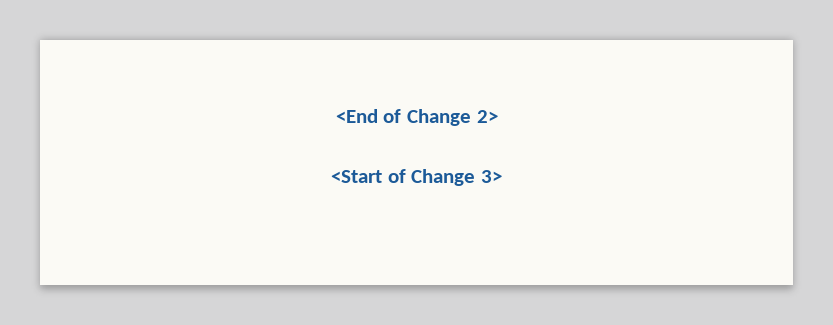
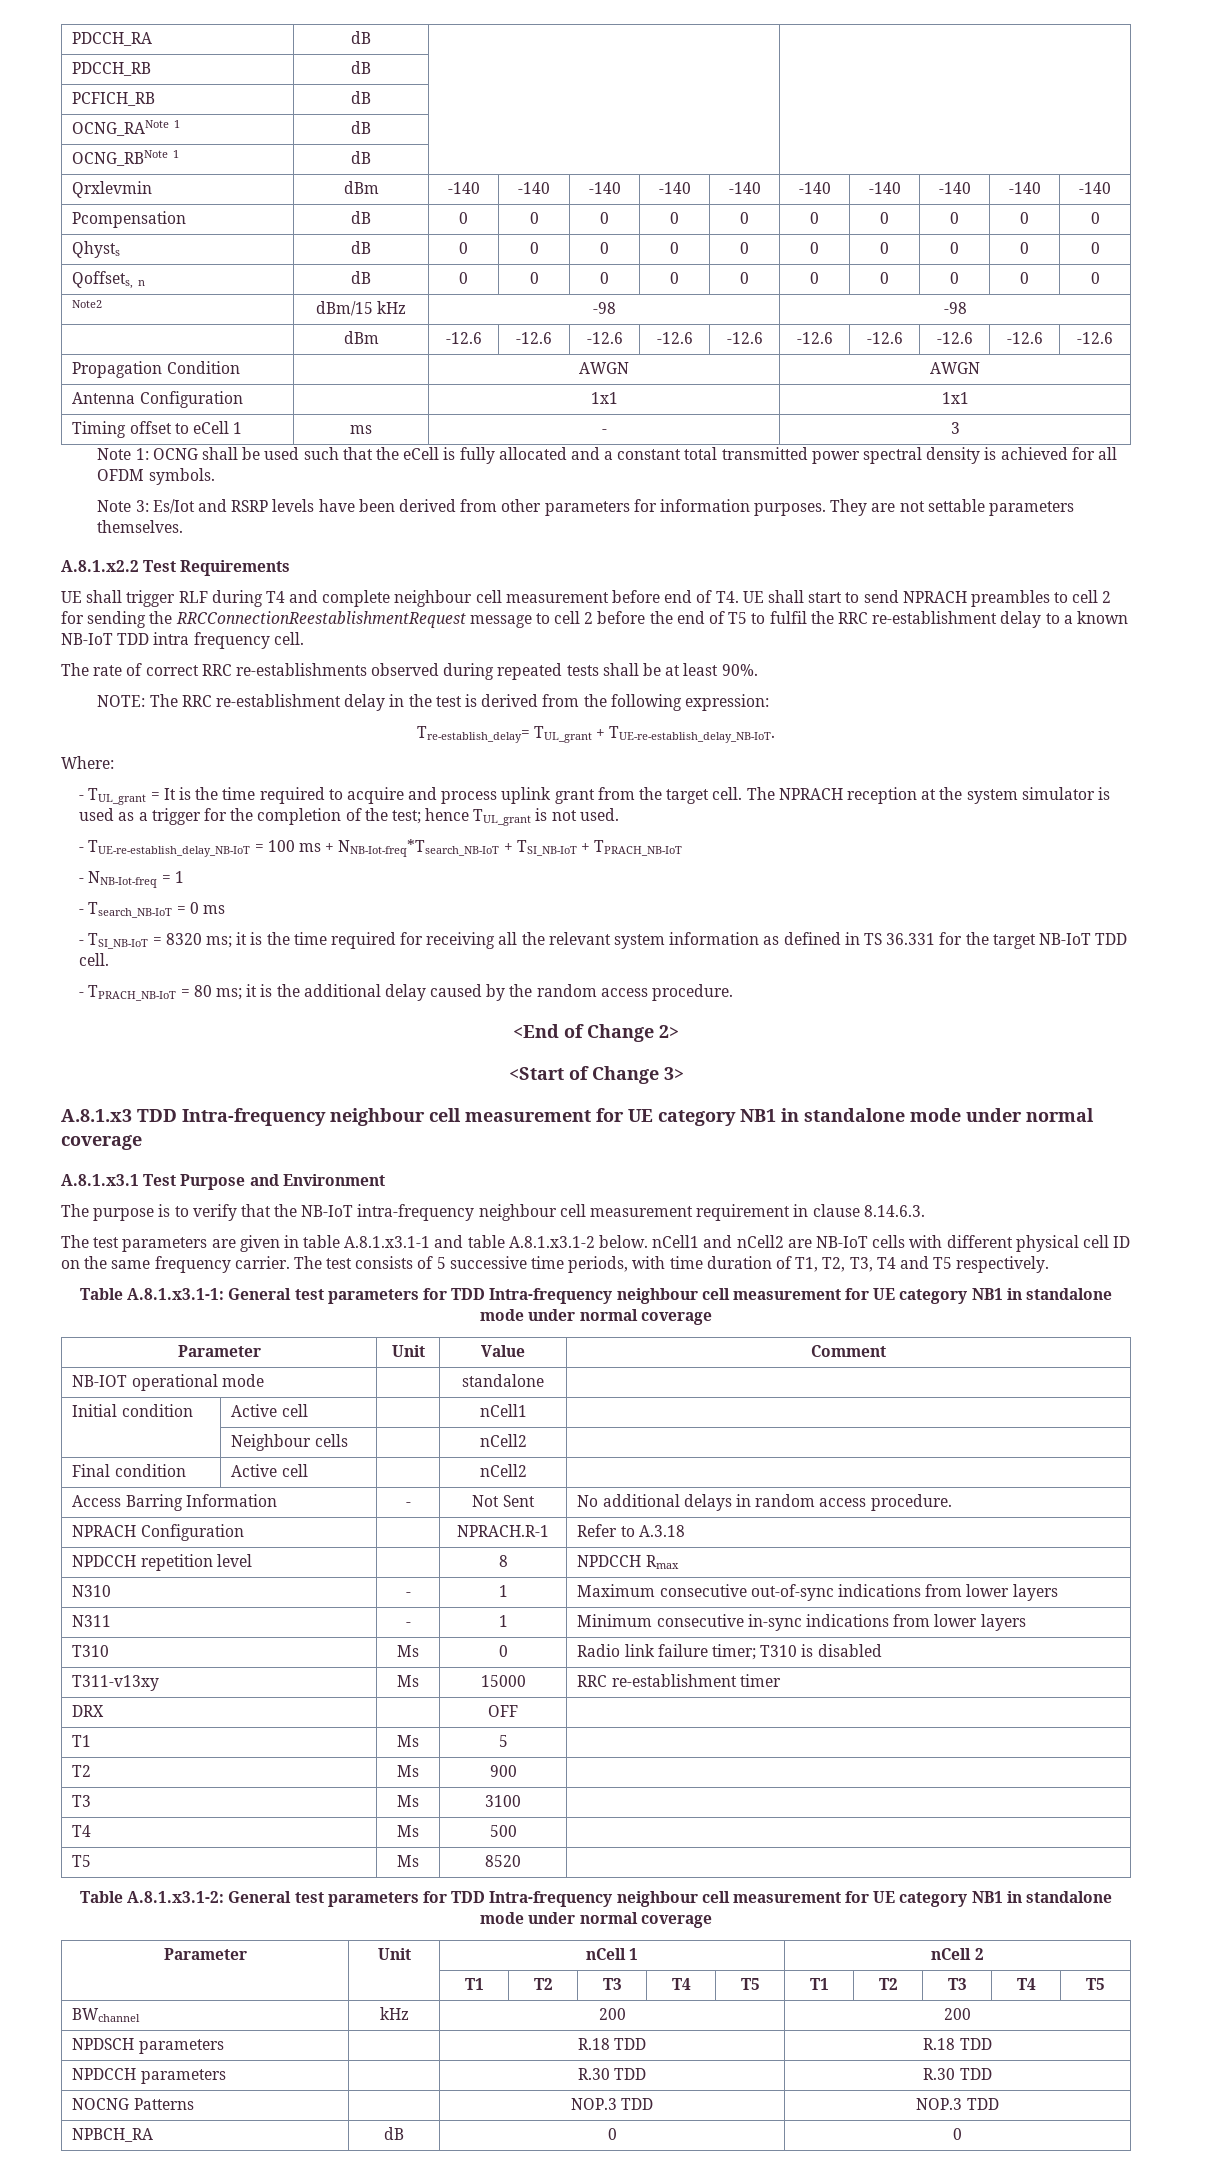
(335, 116) none -> [72,32,153,46] [351,31,371,44] [72,62,152,76] [351,61,371,74] [72,92,156,106] [351,91,371,104] [72,120,180,136] [351,121,371,134] [72,150,179,166] [351,151,371,164] [72,181,153,198] [343,181,379,194] [447,182,480,194] [518,182,550,194] [588,182,621,194] [658,182,691,194] [728,182,761,194] [798,182,831,194] [868,182,901,194] [938,182,971,194] [1008,182,1041,194] [1079,182,1111,194] [72,211,187,228] [351,211,371,224] [459,212,468,224] [529,212,539,224] [600,212,609,224] [670,212,679,224] [740,212,749,224] [810,212,819,224] [880,212,889,224] [950,212,959,224] [1020,212,1029,224] [1090,212,1100,224] [72,241,121,258] [351,241,371,254] [459,242,468,254] [529,242,539,254] [600,242,609,254] [670,242,679,254] [740,242,749,254] [810,242,819,254] [880,242,889,254] [950,242,959,254] [1020,242,1029,254] [1090,242,1100,254] [72,271,145,289] [351,271,371,284] [459,272,468,284] [529,272,539,284] [600,272,609,284] [670,272,679,284] [740,272,749,284] [810,272,819,284] [880,272,889,284] [950,272,959,284] [1020,272,1029,284] [1090,272,1100,284] [72,300,103,308] [315,301,407,316] [592,302,616,314] [943,302,967,314] [343,331,379,344] [445,332,482,344] [516,332,552,344] [586,332,623,344] [656,332,693,344] [726,332,763,344] [796,332,833,344] [866,332,903,344] [936,332,973,344] [1006,332,1043,344] [1077,332,1113,344] [72,361,240,378] [579,362,629,374] [930,362,980,374] [72,391,243,408] [590,392,618,404] [941,392,969,404] [72,421,243,438] [350,425,372,434] [601,429,607,434] [950,422,960,434] [97,447,1117,464] [97,468,215,485] [97,499,1074,516] [97,520,184,533] [61,560,291,576] [61,590,1112,607] [61,611,1128,628] [61,632,304,649] [61,663,758,680] [97,694,769,711] [416,726,776,743] [61,756,114,769] [79,787,1110,805] [79,808,619,826] [79,839,683,857] [79,871,184,888] [79,902,225,918] [79,932,1128,949] [79,953,110,966] [79,984,734,1001] PDCCH_RA | dB | | // PDCCH_RB | dB | | // PCFICH_RB | dB | | // OCNG_RANote 1 | dB | | // OCNG_RBNote 1 | dB | | // Qrxlevmin | dBm | -140 | -140 | -140 | -140 | -140 | -140 | -140 | -140 | -140 | -140 // Pcompensation | dB | 0 | 0 | 0 | 0 | 0 | 0 | 0 | 0 | 0 | 0 // Qhysts | dB | 0 | 0 | 0 | 0 | 0 | 0 | 0 | 0 | 0 | 0 // Qoffsets, n | dB | 0 | 0 | 0 | 0 | 0 | 0 | 0 | 0 | 0 | 0 // Note2 | dBm/15 kHz | -98 | -98 // | dBm | -12.6 | -12.6 | -12.6 | -12.6 | -12.6 | -12.6 | -12.6 | -12.6 | -12.6 | -12.6 // Propagation Condition | | AWGN | AWGN // Antenna Configuration | | 1x1 | 1x1 // Timing offset to eCell 1 | ms | - | 3 // Note 1: OCNG shall be used such that the eCell is fully allocated and a constant total transmitted power spectral density is achieved for all OFDM symbols. // Note 3: Es/Iot and RSRP levels have been derived from other parameters for information purposes. They are not settable parameters themselves. // A.8.1.x2.2 Test Requirements // UE shall trigger RLF during T4 and complete neighbour cell measurement before end of T4. UE shall start to send NPRACH preambles to cell 2 for sending the RRCConnectionReestablishmentRequest message to cell 2 before the end of T5 to fulfil the RRC re-establishment delay to a known NB-IoT TDD intra frequency cell. // The rate of correct RRC re-establishments observed during repeated tests shall be at least 90%. // NOTE: The RRC re-establishment delay in the test is derived from the following expression: // Tre-establish_delay= TUL_grant + TUE-re-establish_delay_NB-IoT. // Where: // - TUL_grant = It is the time required to acquire and process uplink grant from the target cell. The NPRACH reception at the system simulator is used as a trigger for the completion of the test; hence TUL_grant is not used. // - TUE-re-establish_delay_NB-IoT = 100 ms + NNB-Iot-freq*Tsearch_NB-IoT + TSI_NB-IoT + TPRACH_NB-IoT // - NNB-Iot-freq = 1 // - Tsearch_NB-IoT = 0 ms // - TSI_NB-IoT = 8320 ms; it is the time required for receiving all the relevant system information as defined in TS 36.331 for the target NB-IoT TDD cell. // - TPRACH_NB-IoT = 80 ms; it is the additional delay caused by the random access procedure. //
(503, 176) none -> [61,1108,1094,1126] [61,1135,142,1150] [61,1174,385,1190] [61,1204,925,1221] [61,1235,1131,1252] [61,1256,1050,1273] [80,1288,1112,1304] [480,1309,712,1325] [177,1345,261,1357] [391,1345,425,1357] [481,1345,525,1357] [811,1345,886,1357] [72,1374,264,1391] [462,1374,544,1387] [72,1404,193,1417] [231,1404,308,1417] [479,1404,527,1417] [231,1434,348,1451] [479,1434,527,1447] [72,1464,186,1477] [231,1464,308,1477] [479,1464,527,1477] [72,1494,277,1511] [405,1502,411,1507] [472,1495,535,1507] [577,1494,952,1511] [72,1524,244,1541] [457,1525,549,1537] [577,1524,685,1537] [72,1554,252,1571] [498,1555,508,1567] [577,1555,679,1569] [72,1585,112,1597] [405,1592,411,1597] [498,1585,508,1597] [577,1584,1058,1601] [72,1615,112,1627] [405,1622,411,1627] [498,1615,508,1627] [577,1614,1026,1631] [72,1645,110,1657] [397,1645,419,1657] [498,1645,508,1657] [577,1644,882,1660] [72,1675,160,1691] [397,1675,419,1687] [480,1675,526,1687] [577,1674,781,1687] [72,1705,105,1717] [488,1705,518,1717] [72,1735,92,1747] [397,1735,419,1747] [498,1735,508,1747] [72,1765,92,1777] [397,1765,419,1777] [489,1765,517,1777] [72,1795,92,1807] [397,1795,419,1807] [485,1795,521,1807] [72,1825,92,1837] [397,1825,419,1837] [489,1825,517,1837] [72,1855,92,1867] [397,1855,419,1867] [485,1855,521,1867] [80,1891,1112,1907] [480,1912,712,1928] [163,1948,247,1960] [377,1948,411,1960] [585,1948,639,1960] [931,1948,984,1960] [464,1978,484,1990] [533,1978,553,1990] [602,1978,622,1990] [671,1978,691,1990] [740,1978,760,1990] [809,1978,829,1990] [878,1978,898,1990] [947,1978,967,1990] [1016,1978,1036,1990] [1086,1978,1105,1990] [72,2008,141,2022] [379,2007,409,2020] [598,2008,626,2020] [944,2008,971,2020] [72,2038,224,2054] [577,2038,647,2050] [923,2038,992,2050] [72,2068,226,2084] [577,2068,647,2080] [923,2068,992,2080] [72,2098,194,2110] [570,2098,654,2110] [916,2098,999,2110] [72,2128,154,2142] [384,2127,404,2140] [607,2128,617,2140] [953,2128,962,2140] // A.8.1.x3 TDD Intra-frequency neighbour cell measurement for UE category NB1 in standalone mode under normal coverage // A.8.1.x3.1 Test Purpose and Environment // The purpose is to verify that the NB-IoT intra-frequency neighbour cell measurement requirement in clause 8.14.6.3. // The test parameters are given in table A.8.1.x3.1-1 and table A.8.1.x3.1-2 below. nCell1 and nCell2 are NB-IoT cells with different physical cell ID on the same frequency carrier. The test consists of 5 successive time periods, with time duration of T1, T2, T3, T4 and T5 respectively. // Table A.8.1.x3.1-1: General test parameters for TDD Intra-frequency neighbour cell measurement for UE category NB1 in standalone mode under normal coverage // Parameter | Unit | Value | Comment // NB-IOT operational mode | | standalone | // Initial condition | Active cell | | nCell1 | // | Neighbour cells | | nCell2 | // Final condition | Active cell | | nCell2 | // Access Barring Information | - | Not Sent | No additional delays in random access procedure. // NPRACH Configuration | | NPRACH.R-1 | Refer to A.3.18 // NPDCCH repetition level | | 8 | NPDCCH Rmax // N310 | - | 1 | Maximum consecutive out-of-sync indications from lower layers // N311 | - | 1 | Minimum consecutive in-sync indications from lower layers // T310 | Ms | 0 | Radio link failure timer; T310 is disabled // T311-v13xy | Ms | 15000 | RRC re-establishment timer // DRX | | OFF | // T1 | Ms | 5 | // T2 | Ms | 900 | // T3 | Ms | 3100 | // T4 | Ms | 500 | // T5 | Ms | 8520 | // Table A.8.1.x3.1-2: General test parameters for TDD Intra-frequency neighbour cell measurement for UE category NB1 in standalone mode under normal coverage // Parameter | Unit | nCell 1 | nCell 2 // | | T1 | T2 | T3 | T4 | T5 | T1 | T2 | T3 | T4 | T5 // BWchannel | kHz | 200 | 200 // NPDSCH parameters | | R.18 TDD | R.18 TDD // NPDCCH parameters | | R.30 TDD | R.30 TDD // NOCNG Patterns | | NOP.3 TDD | NOP.3 TDD // NPBCH_RA | dB | 0 | 0

